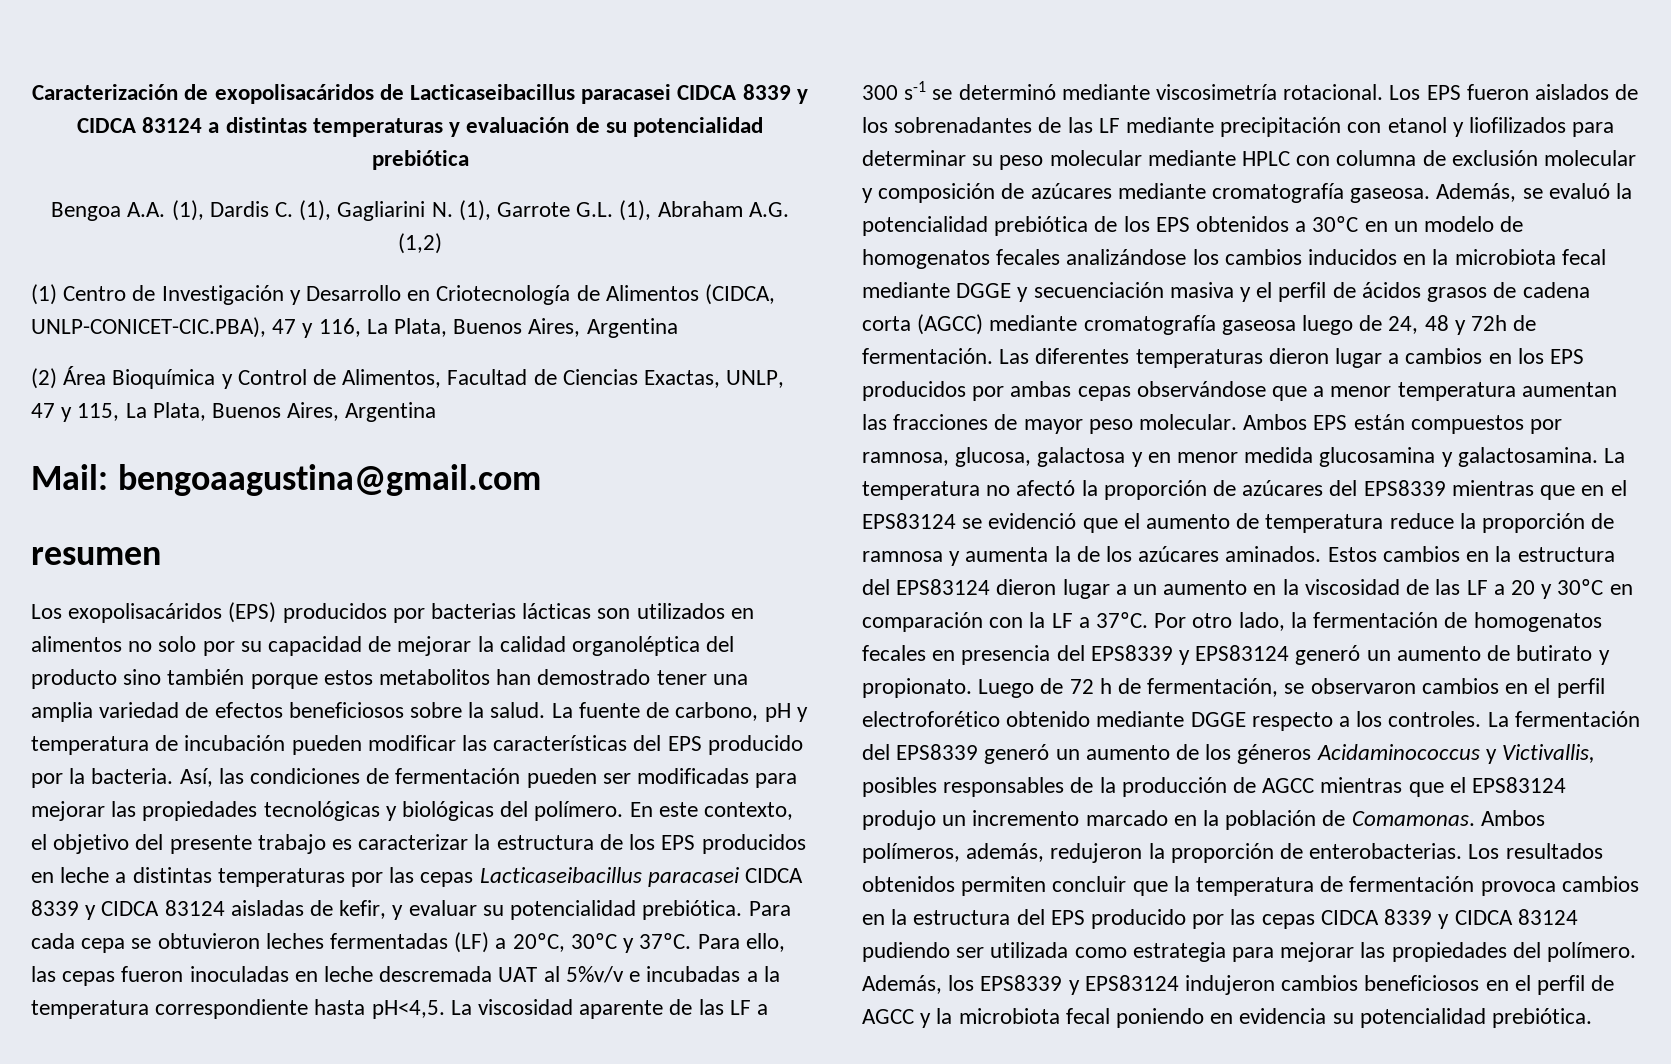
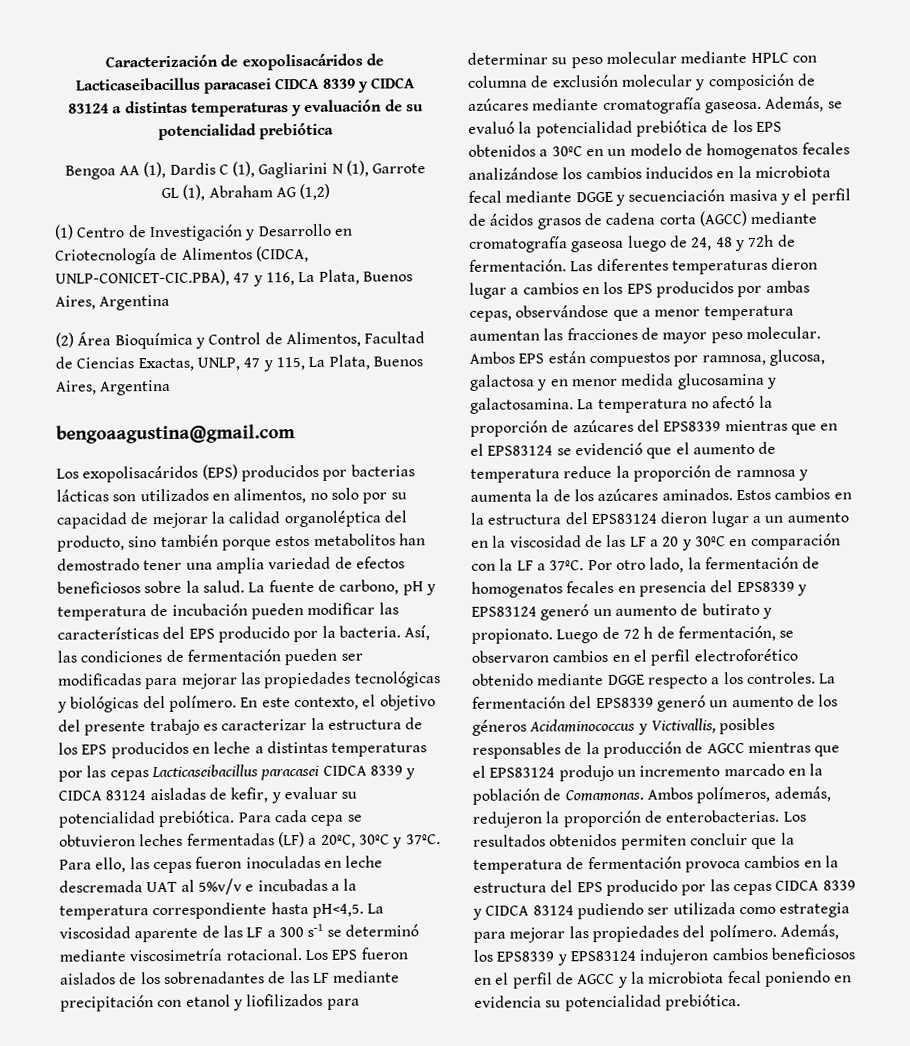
[127,202,166,217] A.A. -> [118,165,140,176] AA
[274,202,293,217] C. -> [218,164,229,175] C
[431,202,453,217] N. -> [331,163,344,174] N
[576,202,614,217] G.L. -> [160,187,179,198] GL
[748,202,789,217] A.G. -> [275,187,297,198] AG
[31,464,108,490] Mail: -> (172, 387) none
[31,547,161,565] // resumen -> (296, 434) none
[31,636,122,652] alimentos -> [233,488,307,504] alimentos,
[31,669,117,689] producto -> [57,535,125,552] producto,
[1077,386,1131,401] cepas -> [469,310,512,322] cepas,

